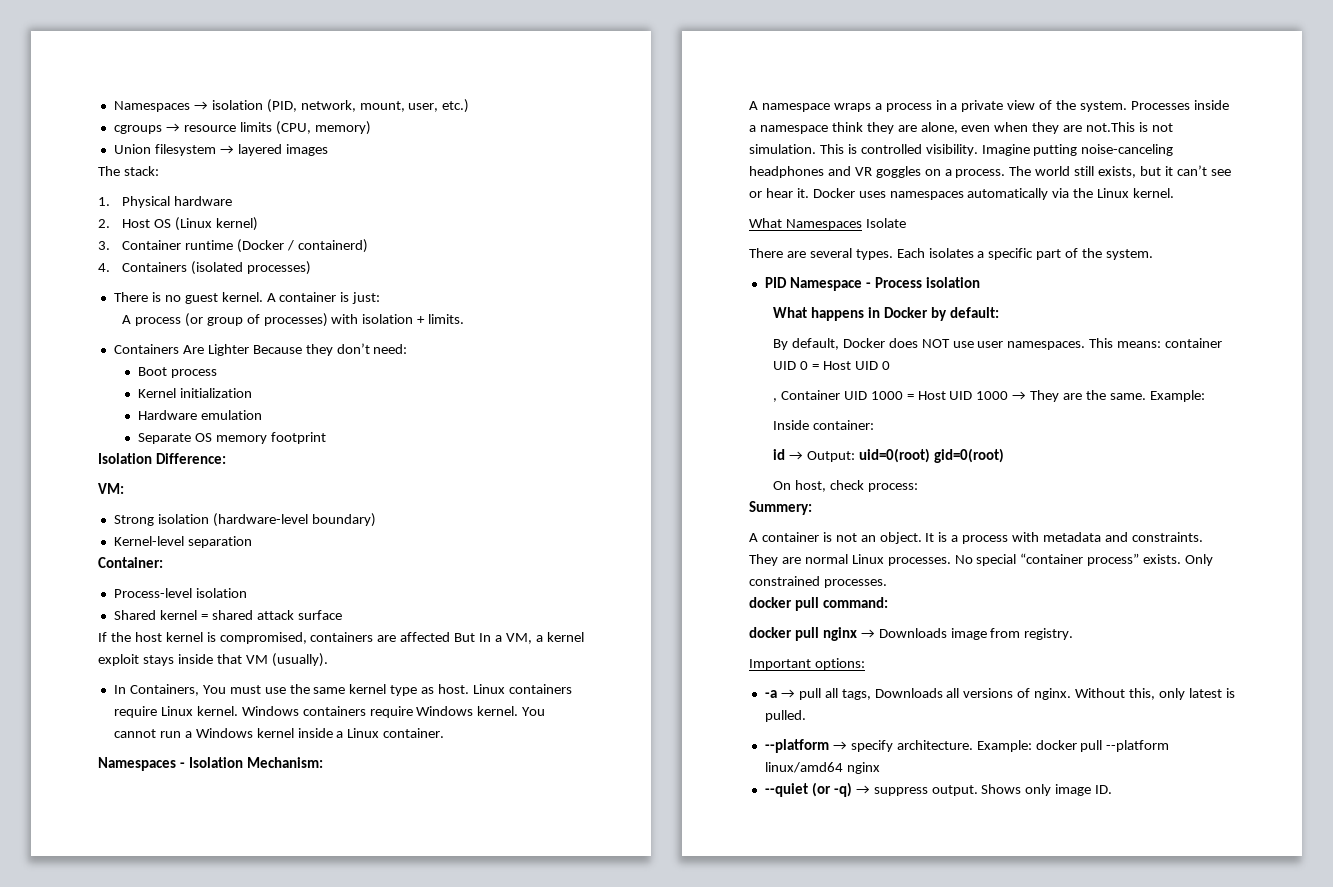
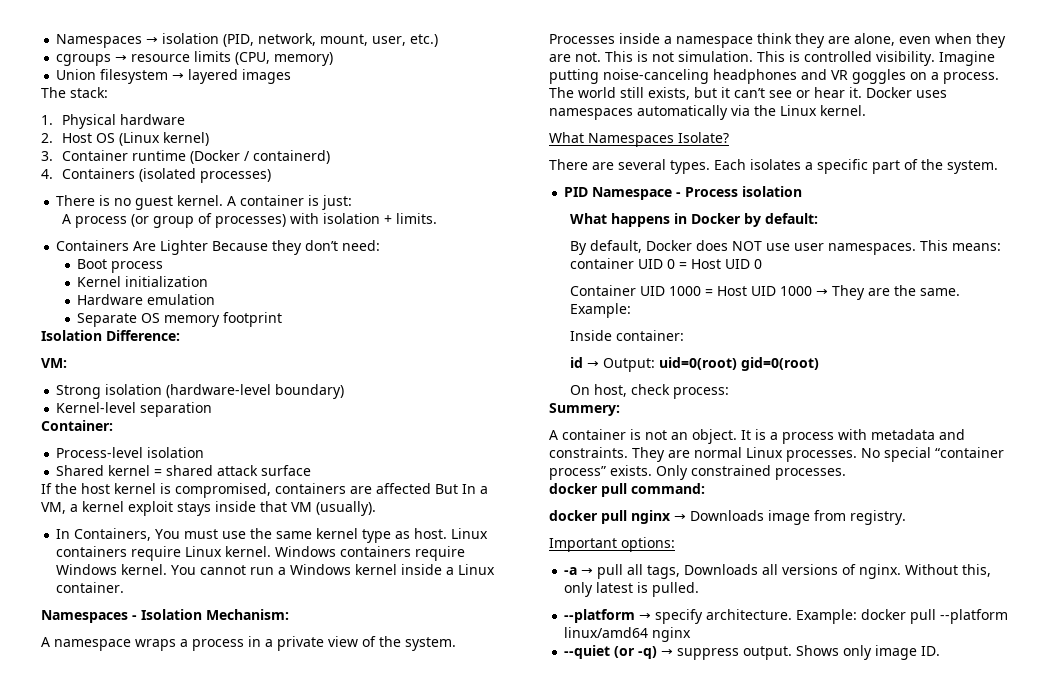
[1086,122,1136,132] not.This -> [575,51,633,62] not. This
[865,218,906,228] Isolate -> [678,132,729,143] Isolate?
[772,398,777,402] , -> (762, 264) none

